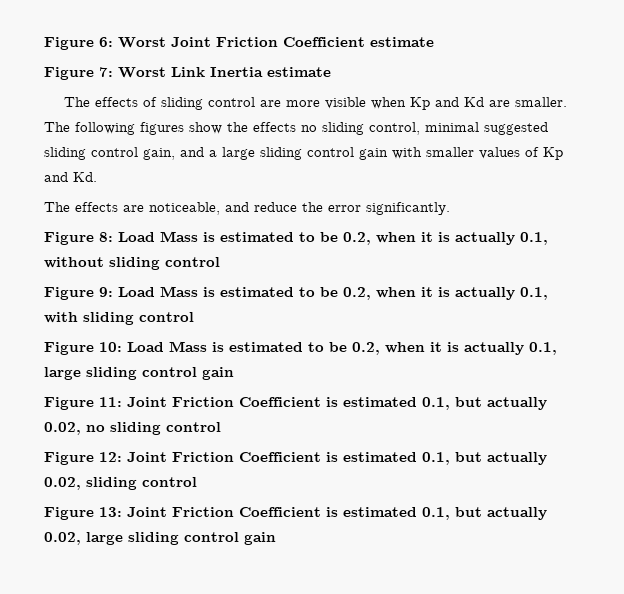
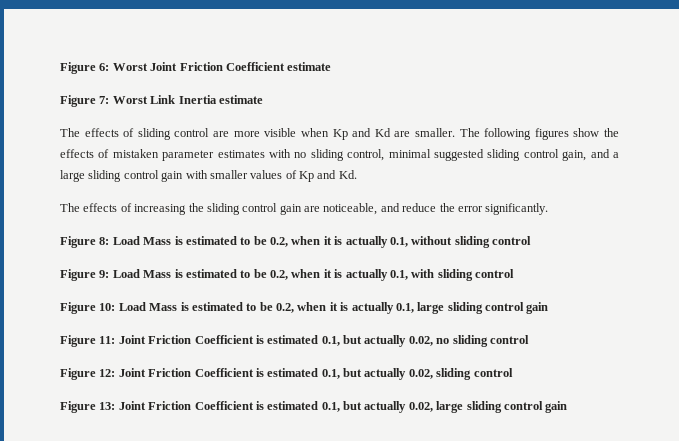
(296, 127) none -> [98,149,291,161] of mistaken parameter estimates with
(118, 207) none -> [120,203,302,215] of increasing the sliding control gain

